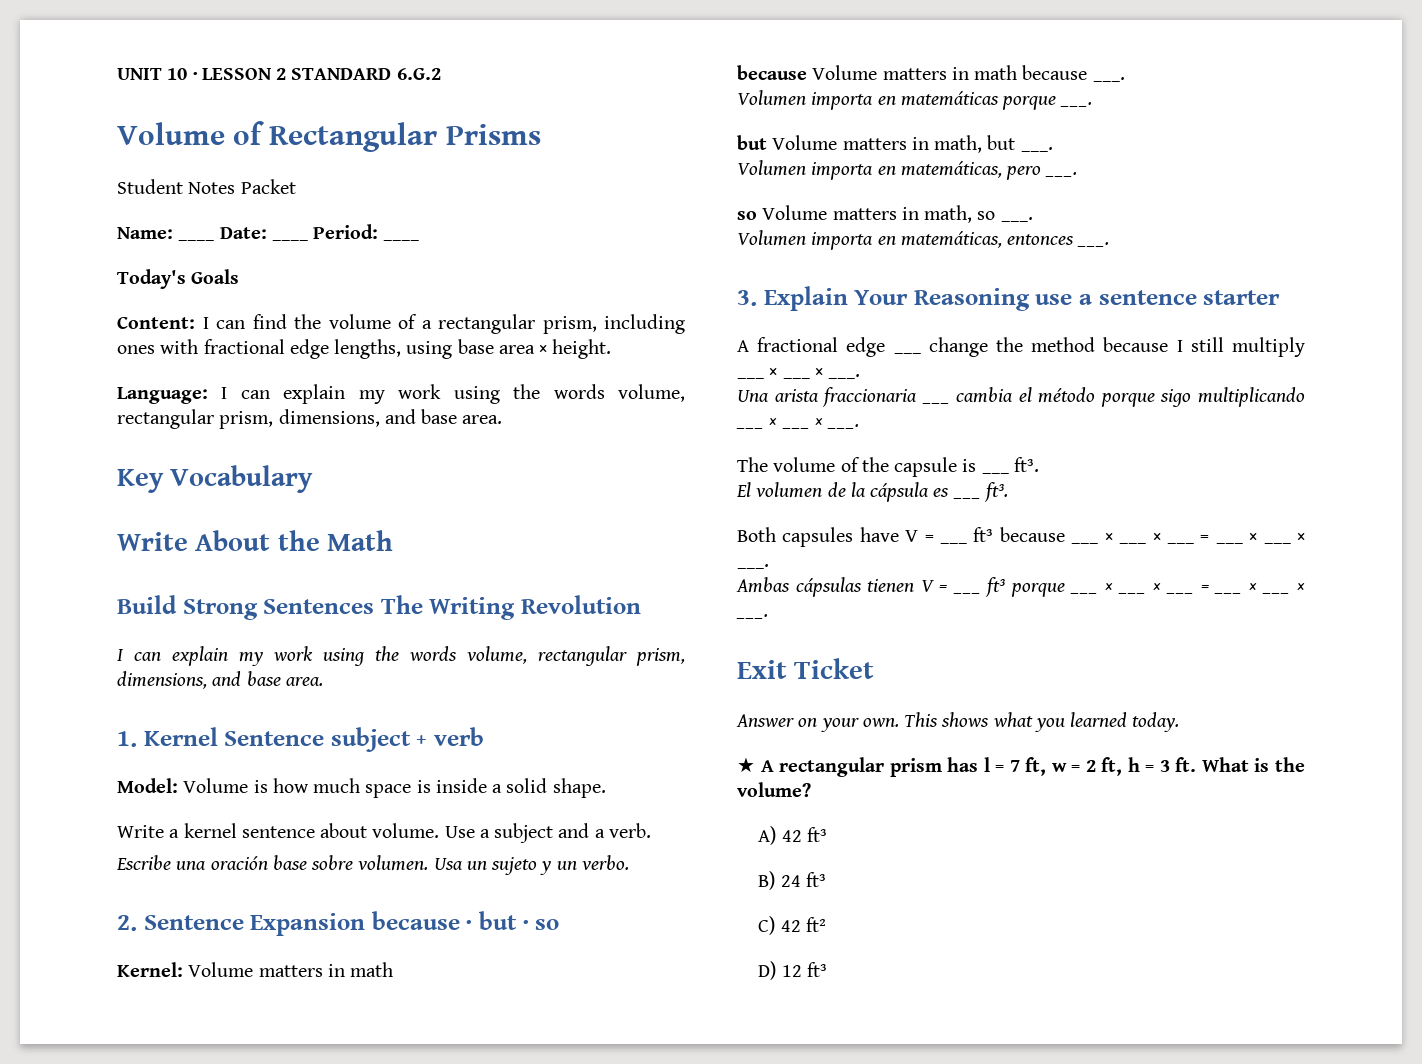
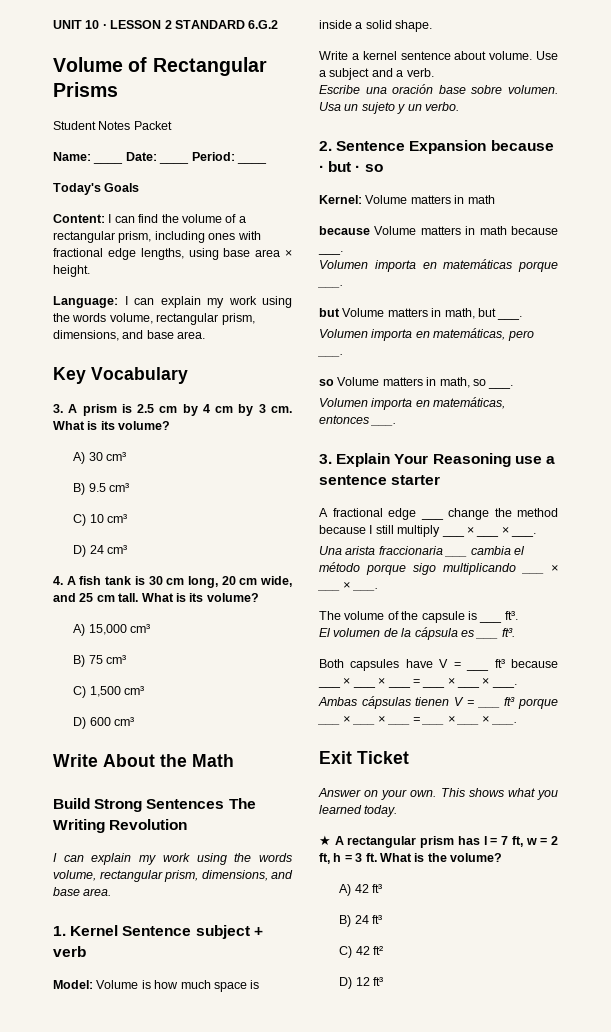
(314, 479) none -> [53,404,292,416] [53,421,171,430] [73,452,126,464] [73,483,129,495] [73,514,127,526] [73,545,127,557] [53,576,292,588] [53,593,259,602] [73,624,150,636] [73,655,126,667] [73,686,144,698] [73,717,134,729] // 3. A prism is 2.5 cm by 4 cm by 3 cm. What is its volume? // A) 30 cm³ // B) 9.5 cm³ // C) 10 cm³ // D) 24 cm³ // 4. A fish tank is 30 cm long, 20 cm wide, and 25 cm tall. What is its volume? // A) 15,000 cm³ // B) 75 cm³ // C) 1,500 cm³ // D) 600 cm³

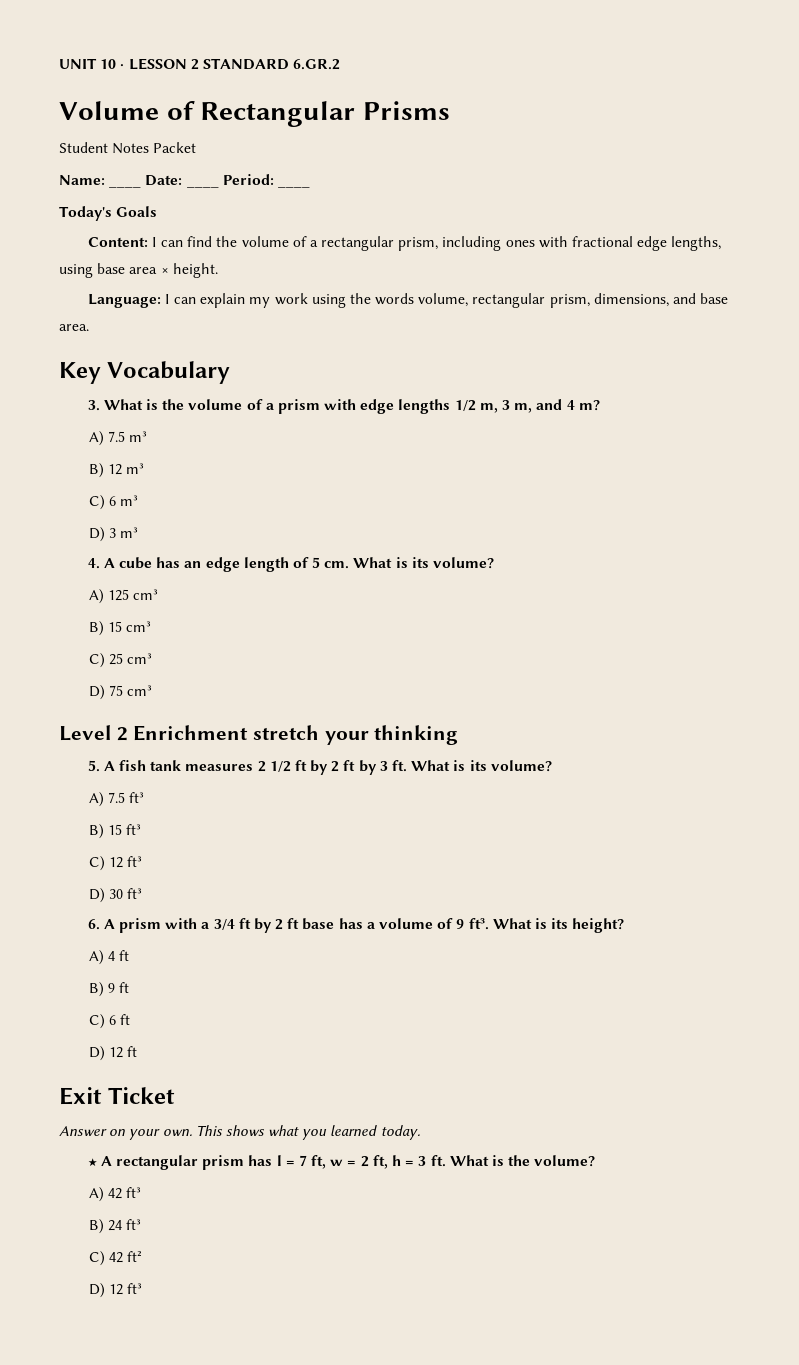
[248,20,279,29] 6.G.2 -> [293,59,341,70] 6.GR.2
[68,404,266,416] A prism is 2.5 cm by 4 cm by 3 -> [103,399,600,414] [88,431,147,446] [88,463,144,478] [88,495,138,510] [88,527,138,542] [87,557,321,572] What is the volume of a prism with edge lengths 1/2 m, 3 m, and 4 m? // A) 7.5 m³ // B) 12 m³ // C) 6 m³ // D) 3 m³ // 4. A cube has an edge length of 5
[88,452,126,461] [73,483,129,495] [73,514,127,526] [73,545,127,557] [53,576,292,588] [53,593,259,602] [73,624,150,636] [73,655,126,667] [73,686,144,698] [73,717,134,729] [53,754,234,767] [53,798,256,812] [53,819,188,833] [53,853,292,865] [53,870,293,882] [53,887,112,896] [53,925,263,939] [53,946,86,957] [53,980,260,992] [319,20,433,32] [319,51,558,60] [319,68,434,80] [319,84,558,94] [319,102,459,114] [319,140,554,154] [319,161,383,172] [319,195,495,204] [319,226,558,235] [318,251,343,255] [319,259,558,272] [318,285,343,288] [319,308,523,320] [319,328,534,341] [318,354,343,357] [319,377,514,389] [319,397,506,410] [319,415,397,426] [319,453,555,467] [319,475,441,485] [319,508,558,520] [319,525,465,537] [466,527,474,534] [476,534,500,537] [501,527,536,537] [319,546,443,555] [445,555,468,557] [470,546,525,555] [319,562,544,575] [551,565,558,572] [318,589,340,591] [343,582,378,591] [319,611,477,623] [479,620,503,623] [504,611,518,620] [319,627,474,640] [476,637,499,639] [501,628,515,637] [319,659,461,671] [466,668,490,671] [494,659,558,668] [318,685,341,688] [343,678,351,685] [352,685,376,688] [378,678,386,685] [387,685,411,688] [412,679,420,685] [422,685,446,688] [447,678,455,685] [457,685,480,688] [482,678,517,688] [318,696,474,709] [477,706,500,708] [504,697,558,709] [318,723,340,725] [343,716,351,723] [352,723,375,725] [378,716,386,723] [387,723,410,725] [412,717,420,723] [422,723,445,725] [447,716,455,723] [457,723,479,725] [482,716,517,725] 30 cm³ // B) 9.5 cm³ // C) 10 cm³ // D) 24 cm³ // 4. A fish tank is 30 cm long, 20 cm wide, and 25 cm tall. What is its volume? // A) 15,000 cm³ // B) 75 cm³ // C) 1,500 cm³ // D) 600 cm³ // Write About the Math // Build Strong Sentences The Writing Revolution // I can explain my work using the words volume, rectangular prism, dimensions, and base area. // 1. Kernel Sentence subject + verb // Model: Volume is how much space is inside a solid shape. // Write a kernel sentence about volume. Use a subject and a verb. // Escribe una oración base sobre volumen. Usa un sujeto y un verbo. // 2. Sentence Expansion because · but · so // Kernel: Volume matters in math // because Volume matters in math because ___. // Volumen importa en matemáticas porque ___. // but Volume matters in math, but ___. // Volumen importa en matemáticas, pero ___. // so Volume matters in math, so ___. // Volumen importa en matemáticas, entonces ___. // 3. Explain Your Reasoning use a sentence starter // A fractional edge ___ change the method because I still multiply ___ × ___ × ___. // Una arista fraccionaria ___ cambia el método porque sigo multiplicando ___ × ___ × ___. // The volume of the capsule is ___ ft³. // El volumen de la cápsula es ___ ft³. // Both capsules have V = ___ ft³ because ___ × ___ × ___ = ___ × ___ × ___. // Ambas cápsulas tienen V = ___ ft³ porque ___ × ___ × ___ = ___ × ___ × ___. -> [107,589,158,601] [88,621,151,636] [88,653,152,668] [88,685,152,700] [59,725,459,745] [87,760,552,775] [88,792,144,807] [88,824,141,839] [88,856,142,871] [88,888,142,903] [87,918,625,933] [88,950,129,965] [88,982,129,997] [88,1014,130,1029] [88,1046,137,1061] 125 cm³ // B) 15 cm³ // C) 25 cm³ // D) 75 cm³ // Level 2 Enrichment stretch your thinking // 5. A fish tank measures 2 1/2 ft by 2 ft by 3 ft. What is its volume? // A) 7.5 ft³ // B) 15 ft³ // C) 12 ft³ // D) 30 ft³ // 6. A prism with a 3/4 ft by 2 ft base has a volume of 9 ft³. What is its height? // A) 4 ft // B) 9 ft // C) 6 ft // D) 12 ft

